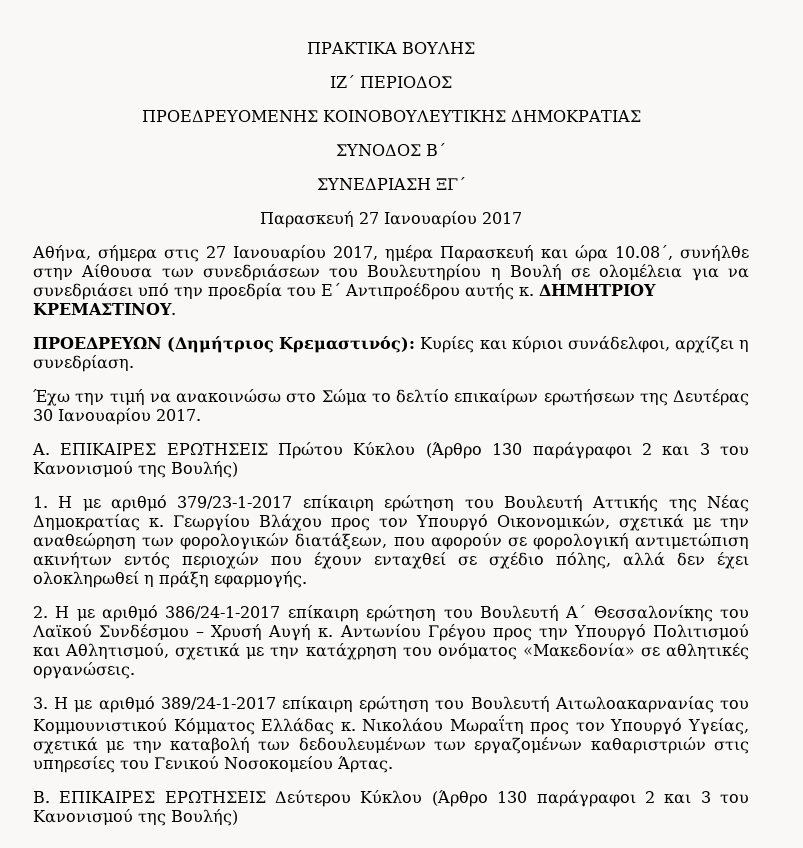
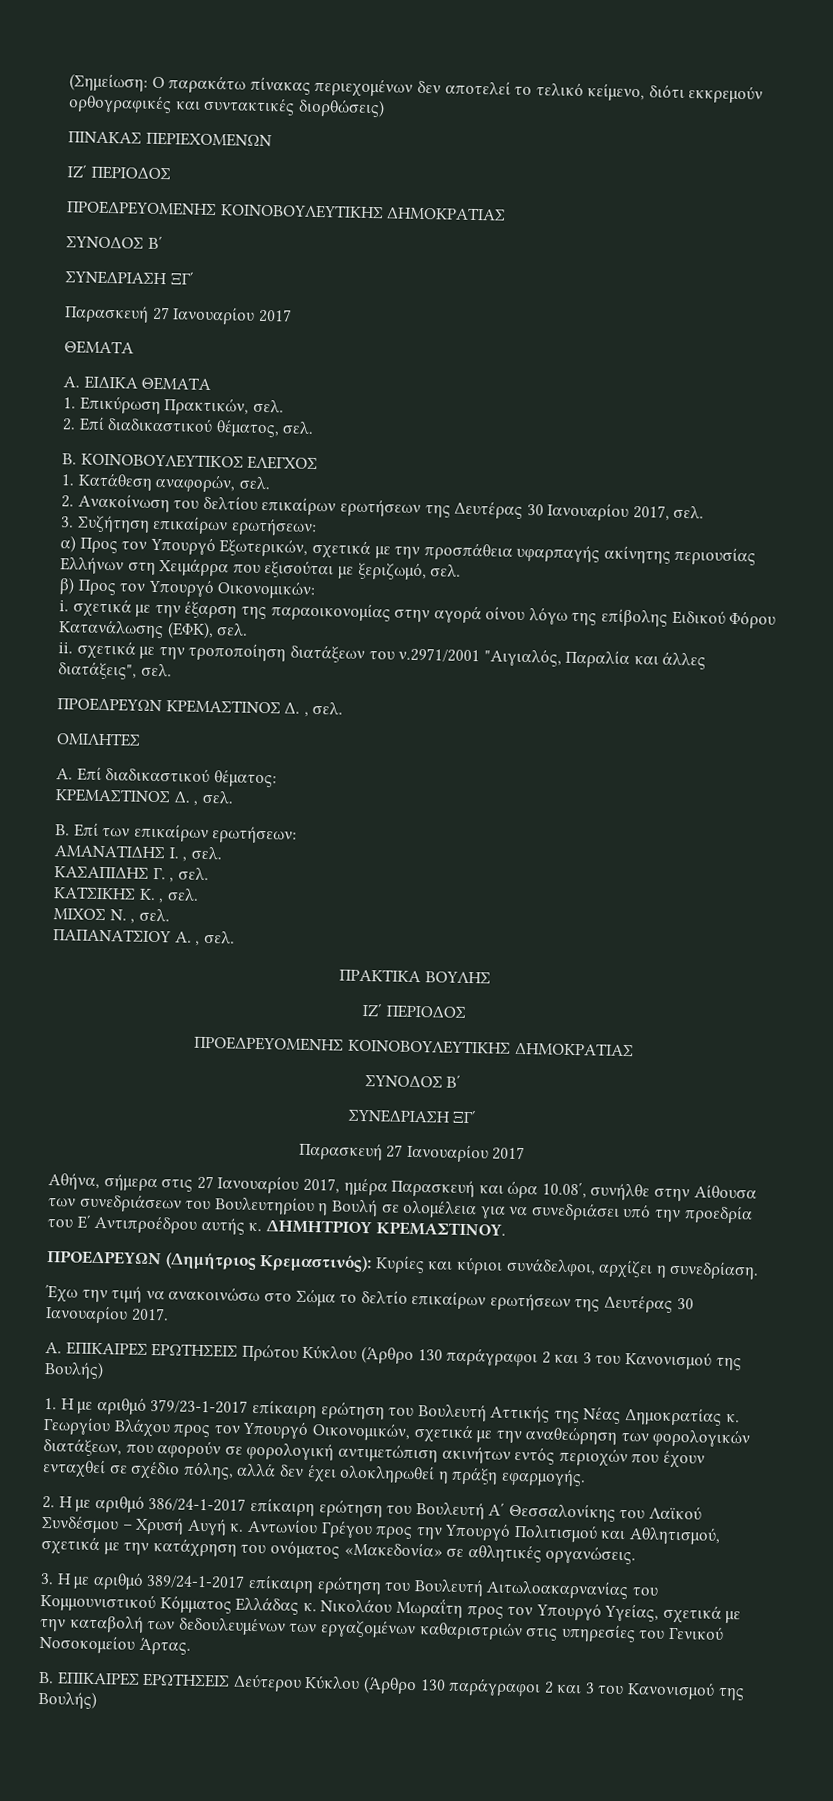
(307, 48) none -> [69,73,764,104] [68,94,385,118] [68,131,272,148] [67,164,171,181] [67,200,507,222] [66,235,163,250] [65,270,194,286] [64,305,292,325] [64,340,134,355] [63,375,212,392] [63,395,284,416] [62,416,315,438] [62,452,319,471] [61,472,271,493] [61,493,705,521] [61,515,317,537] [60,535,757,566] [60,557,462,581] [59,577,317,600] [59,598,777,629] [58,619,249,640] [58,640,707,670] [58,661,172,680] [57,697,344,717] [56,732,141,747] [56,766,277,788] [55,788,234,806] [55,822,298,844] [54,844,222,862] [54,866,209,883] [53,886,199,904] [53,908,170,924] [53,928,235,946] (Σημείωση: Ο παρακάτω πίνακας περιεχομένων δεν αποτελεί το τελικό κείμενο, διότι εκκρεμούν ορθογραφικές και συντακτικές διορθώσεις) // ΠΙΝΑΚΑΣ ΠΕΡΙΕΧΟΜΕΝΩΝ // ΙΖ΄ ΠΕΡΙΟΔΟΣ // ΠΡΟΕΔΡΕΥΟΜΕΝΗΣ ΚΟΙΝΟΒΟΥΛΕΥΤΙΚΗΣ ΔΗΜΟΚΡΑΤΙΑΣ // ΣΥΝΟΔΟΣ Β΄ // ΣΥΝΕΔΡΙΑΣΗ ΞΓ΄ // Παρασκευή 27 Ιανουαρίου 2017 // ΘΕΜΑΤΑ // Α. ΕΙΔΙΚΑ ΘΕΜΑΤΑ // 1. Επικύρωση Πρακτικών, σελ. // 2. Επί διαδικαστικού θέματος, σελ. // Β. ΚΟΙΝΟΒΟΥΛΕΥΤΙΚΟΣ ΕΛΕΓΧΟΣ // 1. Κατάθεση αναφορών, σελ. // 2. Ανακοίνωση του δελτίου επικαίρων ερωτήσεων της Δευτέρας 30 Ιανουαρίου 2017, σελ. // 3. Συζήτηση επικαίρων ερωτήσεων: // α) Προς τον Υπουργό Εξωτερικών, σχετικά με την προσπάθεια υφαρπαγής ακίνητης περιουσίας Ελλήνων στη Χειμάρρα που εξισούται με ξεριζωμό, σελ. // β) Προς τον Υπουργό Οικονομικών: // i. σχετικά με την έξαρση της παραοικονομίας στην αγορά οίνου λόγω της επίβολης Ειδικού Φόρου Κατανάλωσης (ΕΦΚ), σελ. // ii. σχετικά με την τροποποίηση διατάξεων του ν.2971/2001 "Αιγιαλός, Παραλία και άλλες διατάξεις", σελ. // ΠΡΟΕΔΡΕΥΩΝ ΚΡΕΜΑΣΤΙΝΟΣ Δ. , σελ. // ΟΜΙΛΗΤΕΣ // Α. Επί διαδικαστικού θέματος: // ΚΡΕΜΑΣΤΙΝΟΣ Δ. , σελ. // Β. Επί των επικαίρων ερωτήσεων: // ΑΜΑΝΑΤΙΔΗΣ Ι. , σελ. // ΚΑΣΑΠΙΔΗΣ Γ. , σελ. // ΚΑΤΣΙΚΗΣ Κ. , σελ. // ΜΙΧΟΣ Ν. , σελ. // ΠΑΠΑΝΑΤΣΙΟΥ Α. , σελ. //

